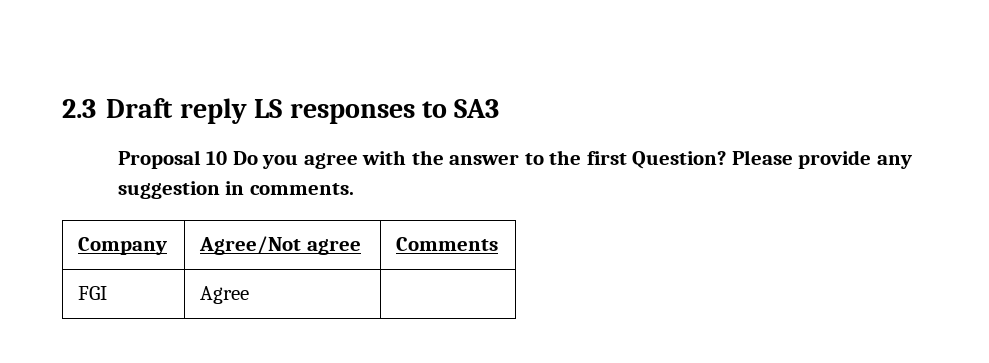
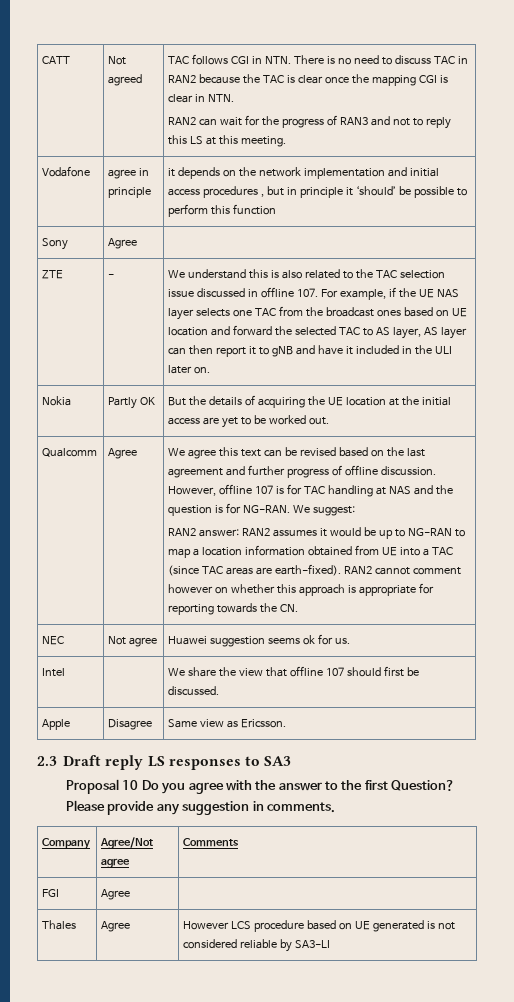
(62, 108) none -> [42,56,71,64] [108,56,127,65] [108,74,143,86] [168,54,468,65] [168,74,448,86] [168,94,235,103] [168,115,451,129] [168,135,287,147] [42,166,91,177] [108,168,150,179] [108,187,152,198] [168,167,440,179] [168,186,467,198] [168,204,277,217] [42,238,69,250] [108,238,138,249] [42,270,64,279] [108,274,115,278] [168,269,446,279] [168,287,459,300] [168,306,467,320] [168,325,467,339] [168,345,452,357] [168,365,211,374] [42,396,72,406] [108,397,156,409] [168,395,451,408] [168,415,330,428] [42,448,98,457] [108,448,138,459] [168,447,425,459] [168,465,437,478] [168,484,453,497] [168,503,356,516] [168,527,465,539] [168,545,454,558] [168,564,462,576] [168,583,435,596] [168,603,299,615] [42,636,65,645] [108,636,158,647] [168,634,351,647] [42,668,66,677] [168,666,420,677] [168,686,220,695] [42,719,71,730] [108,719,153,730] [168,719,287,728] CATT | Not agreed | TAC follows CGI in NTN. There is no need to discuss TAC in RAN2 because the TAC is clear once the mapping CGI is clear in NTN. // RAN2 can wait for the progress of RAN3 and not to reply this LS at this meeting. // Vodafone | agree in principle | it depends on the network implementation and initial access procedures , but in principle it ‘should’ be possible to perform this function // Sony | Agree | // ZTE | - | We understand this is also related to the TAC selection issue discussed in offline 107. For example, if the UE NAS layer selects one TAC from the broadcast ones based on UE location and forward the selected TAC to AS layer, AS layer can then report it to gNB and have it included in the ULI later on. // Nokia | Partly OK | But the details of acquiring the UE location at the initial access are yet to be worked out. // Qualcomm | Agree | We agree this text can be revised based on the last agreement and further progress of offline discussion. However, offline 107 is for TAC handling at NAS and the question is for NG-RAN. We suggest: // RAN2 answer: RAN2 assumes it would be up to NG-RAN to map a location information obtained from UE into a TAC (since TAC areas are earth-fixed). RAN2 cannot comment however on whether this approach is appropriate for reporting towards the CN. // NEC | Not agree | Huawei suggestion seems ok for us. // Intel | | We share the view that offline 107 should first be discussed. // Apple | Disagree | Same view as Ericsson. //
(250, 295) none -> [42,920,77,930] [101,921,131,932] [183,920,456,932] [183,939,331,952] // Thales | Agree | However LCS procedure based on UE generated is not considered reliable by SA3-LI

